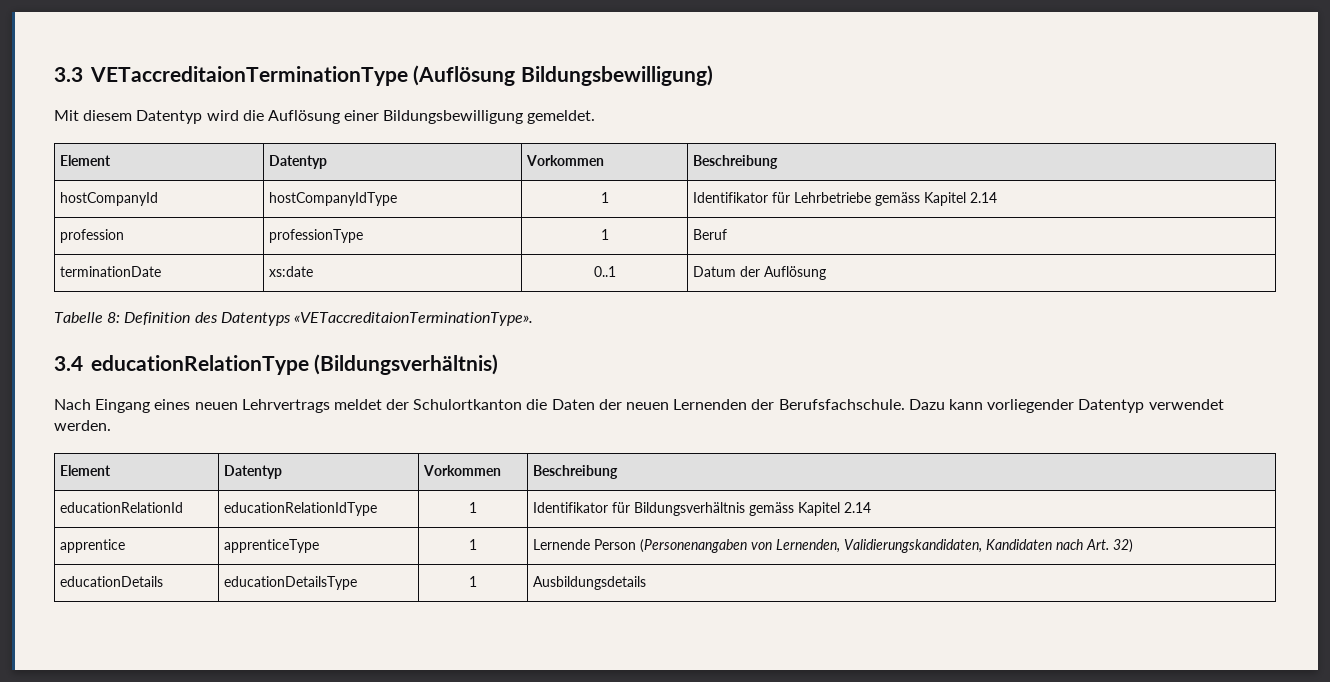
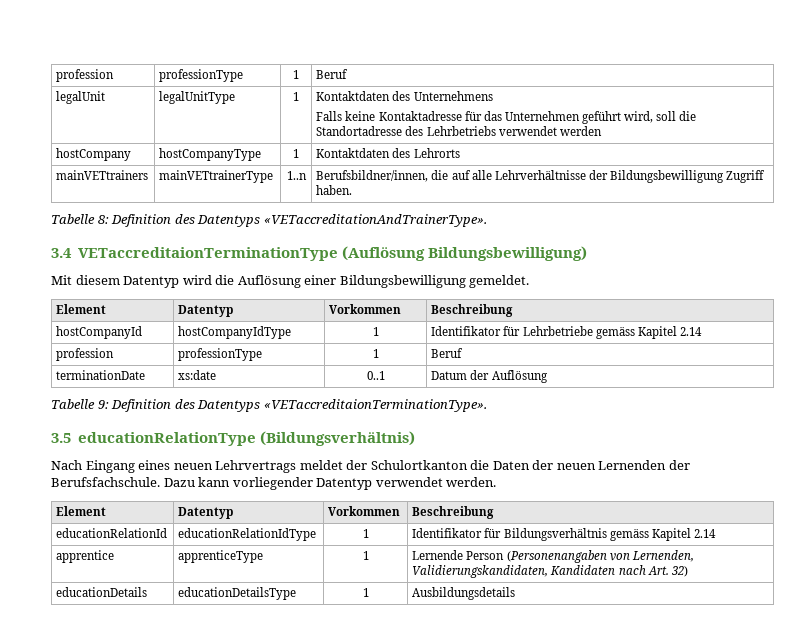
[54,67,83,82] 3.3 -> [56,69,115,82] [159,69,244,82] [293,70,299,79] [316,69,349,79] [56,91,106,104] [159,91,236,104] [293,92,299,101] [316,91,493,101] [316,111,697,124] [316,126,602,136] [56,148,132,161] [159,148,262,161] [293,149,299,158] [316,148,460,158] [56,170,149,180] [159,170,274,183] [286,171,307,180] [316,170,766,183] [316,185,353,195] [51,214,487,227] [51,248,72,258] profession | professionType | 1 | Beruf // legalUnit | legalUnitType | 1 | Kontaktdaten des Unternehmens // Falls keine Kontaktadresse für das Unternehmen geführt wird, soll die Standortadresse des Lehrbetriebs verwendet werden // hostCompany | hostCompanyType | 1 | Kontaktdaten des Lehrorts // mainVETtrainers | mainVETtrainerType | 1..n | Berufsbildner/innen, die auf alle Lehrverhältnisse der Bildungsbewilligung Zugriff haben. // Tabelle 8: Definition des Datentyps «VETaccreditationAndTrainerType». // 3.4
[107,312,121,323] 8: -> [97,400,109,409] 9:
[54,356,83,371] 3.4 -> [51,433,71,443] 3.5

